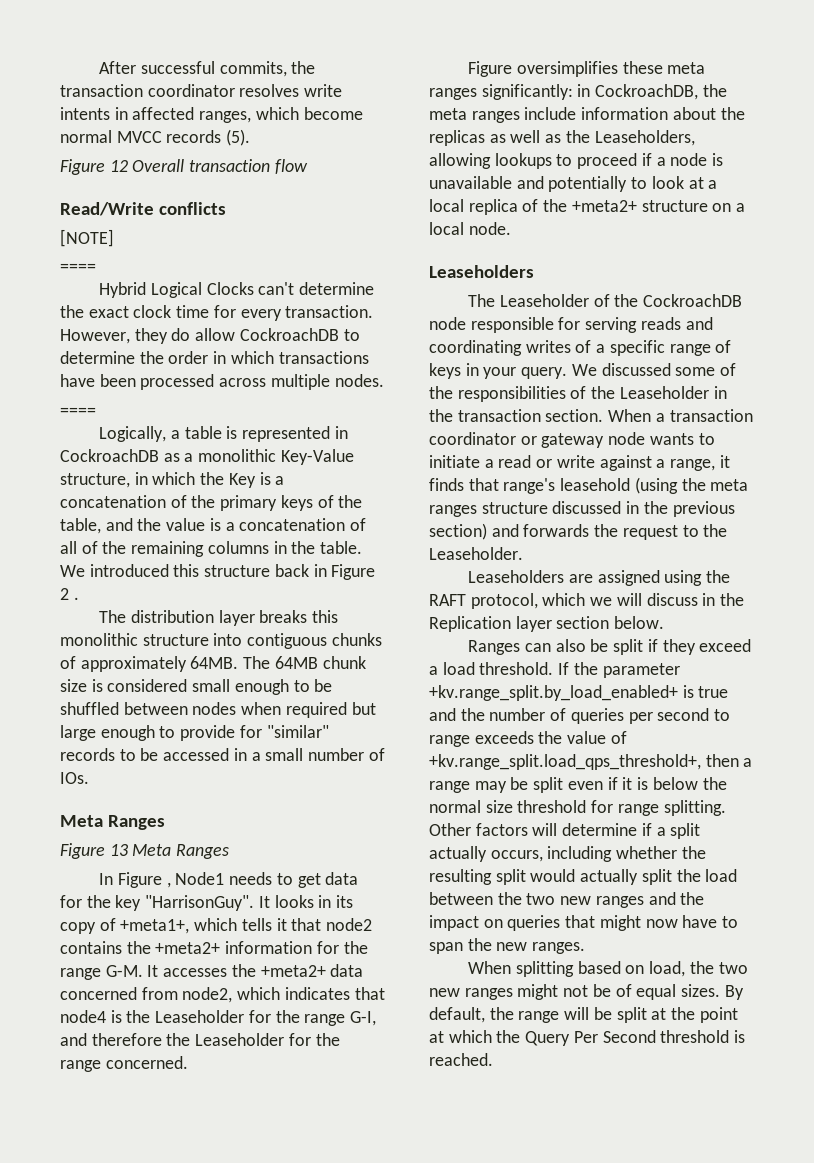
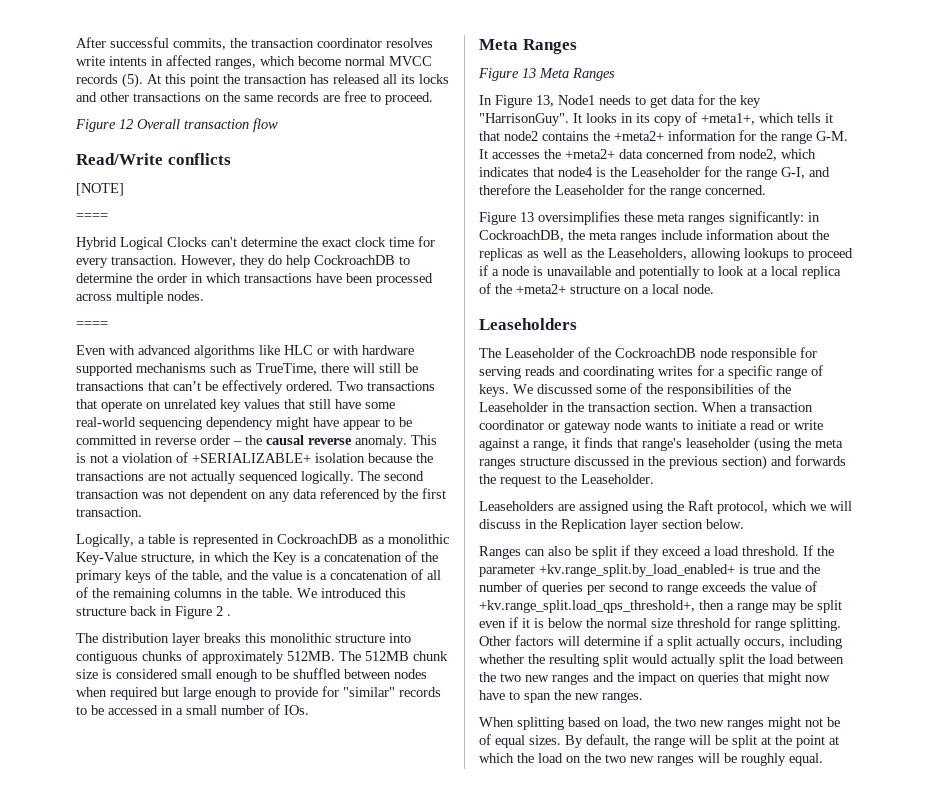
(251, 137) none -> [147,74,449,87] [76,91,433,105] At this point the transaction has released all its locks and other transactions on the same records are free to proceed.
[195,328,236,341] allow -> [286,255,310,268] help
(96, 411) none -> [76,345,414,358] [76,363,418,376] [76,380,435,394] [76,399,395,412] [76,417,412,430] [76,435,437,448] [76,452,433,463] [76,471,424,484] [76,488,446,502] [76,507,142,517] // Even with advanced algorithms like HLC or with hardware supported mechanisms such as TrueTime, there will still be transactions that can’t be effectively ordered. Two transactions that operate on unrelated key values that still have some real-world sequencing dependency might have appear to be committed in reverse order – the causal reverse anomaly. This is not a violation of +SERIALIZABLE+ isolation because the transactions are not actually sequenced logically. The second transaction was not dependent on any data referenced by the first transaction.
[190,656,318,669] 64MB. The 64MB -> [287,651,409,661] 512MB. The 512MB
[166,882,171,888] , -> [536,95,554,107] 13,
(513, 69) none -> [520,212,534,222] 13
[575,340,592,353] of -> [697,365,714,376] for
[429,363,568,379] keys in your query. -> [479,384,509,397] keys.
[560,478,631,491] leasehold -> [686,438,750,448] leaseholder
[429,594,466,606] RAFT -> [688,500,713,511] Raft
[525,1030,746,1046] [429,1053,493,1066] Query Per Second threshold is reached. -> [538,753,823,766] load on the two new ranges will be roughly equal.

